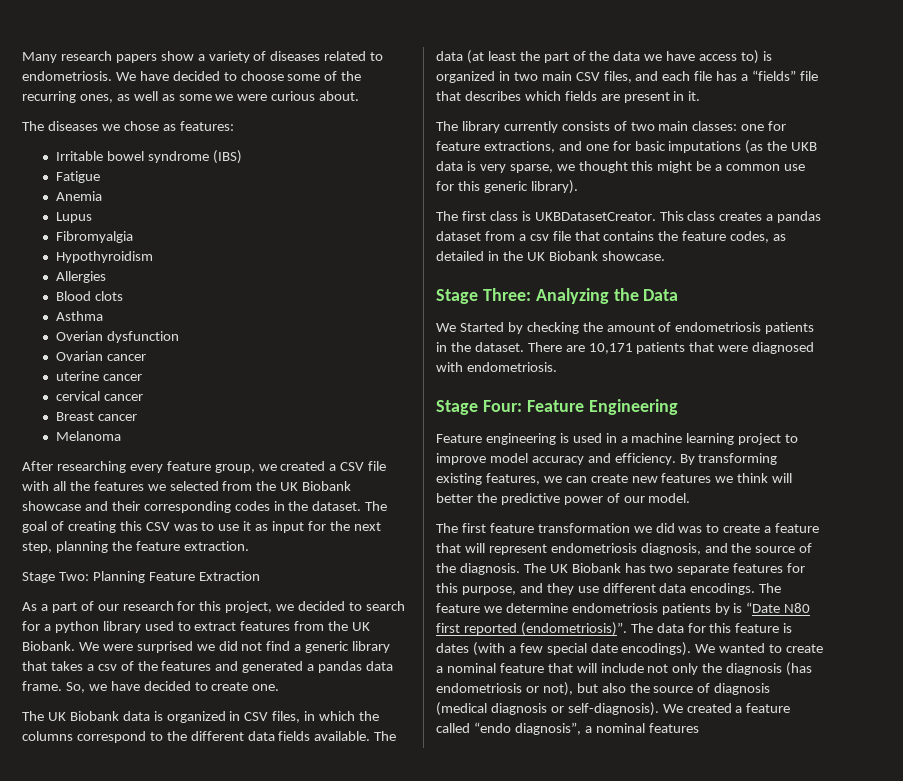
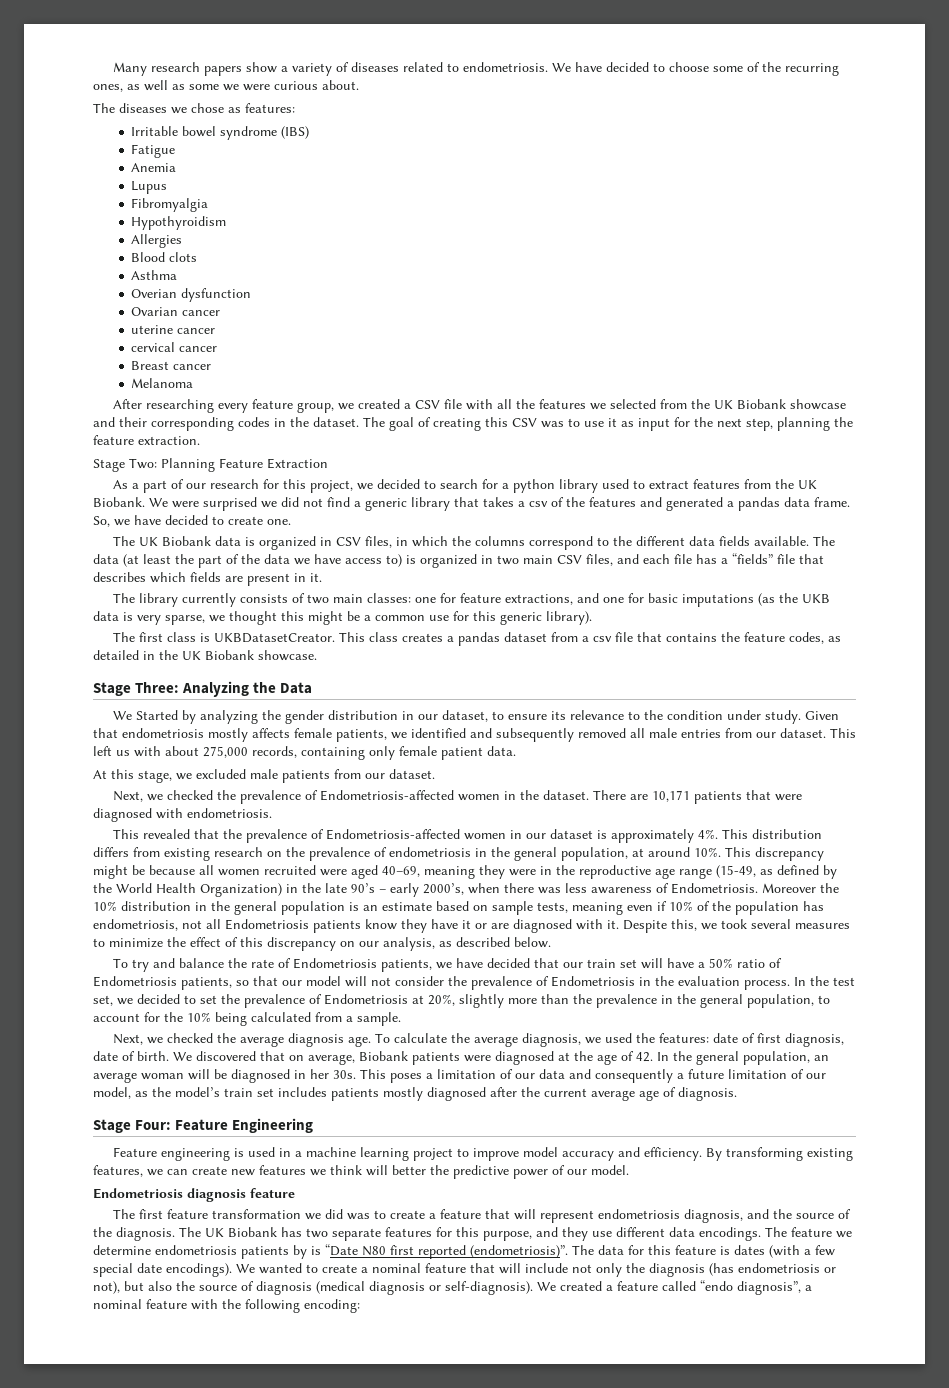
[526,322,815,334] checking the amount of endometriosis patients -> [200,710,840,724] [93,728,856,742] [93,746,516,760] [93,769,435,783] [113,790,501,804] analyzing the gender distribution in our dataset, to ensure its relevance to the condition under study. Given that endometriosis mostly affects female patients, we identified and subsequently removed all male entries from our dataset. This left us with about 275,000 records, containing only female patient data. // At this stage, we excluded male patients from our dataset. // Next, we checked the prevalence of Endometriosis-affected women
(557, 367) none -> [113,829,823,843] [93,847,824,861] [93,865,837,879] [93,883,839,897] [93,901,824,915] [93,919,850,933] [93,937,551,951] [113,958,783,972] [93,976,855,990] [93,994,830,1008] [93,1012,401,1026] [113,1033,845,1047] [93,1051,829,1065] [93,1069,826,1083] [93,1087,737,1101] // This revealed that the prevalence of Endometriosis-affected women in our dataset is approximately 4%. This distribution differs from existing research on the prevalence of endometriosis in the general population, at around 10%. This discrepancy might be because all women recruited were aged 40–69, meaning they were in the reproductive age range (15-49, as defined by the World Health Organization) in the late 90’s – early 2000’s, when there was less awareness of Endometriosis. Moreover the 10% distribution in the general population is an estimate based on sample tests, meaning even if 10% of the population has endometriosis, not all Endometriosis patients know they have it or are diagnosed with it. Despite this, we took several measures to minimize the effect of this discrepancy on our analysis, as described below. // To try and balance the rate of Endometriosis patients, we have decided that our train set will have a 50% ratio of Endometriosis patients, so that our model will not consider the prevalence of Endometriosis in the evaluation process. In the test set, we decided to set the prevalence of Endometriosis at 20%, slightly more than the prevalence in the general population, to account for the 10% being calculated from a sample. // Next, we checked the average diagnosis age. To calculate the average diagnosis, we used the features: date of first diagnosis, date of birth. We discovered that on average, Biobank patients were diagnosed at the age of 42. In the general population, an average woman will be diagnosed in her 30s. This poses a limitation of our data and consequently a future limitation of our model, as the model’s train set includes patients mostly diagnosed after the current average age of diagnosis.
(691, 498) none -> [93,1188,295,1202] // Endometriosis diagnosis feature
[648,723,699,733] features -> [146,1299,360,1313] feature with the following encoding:

